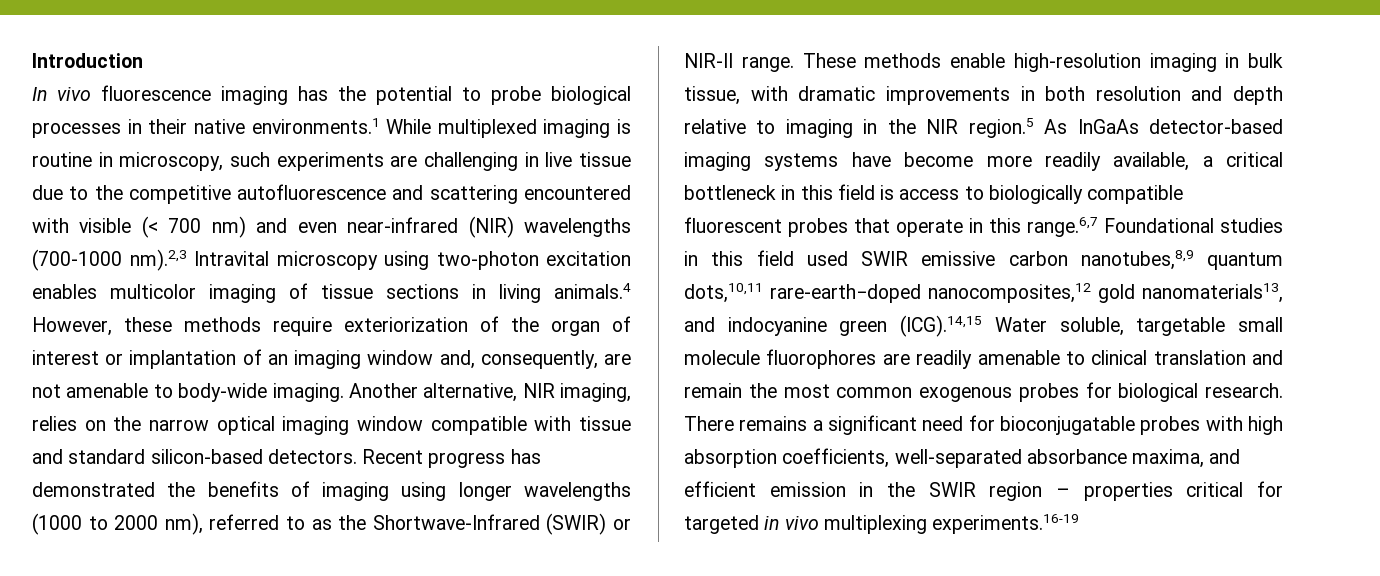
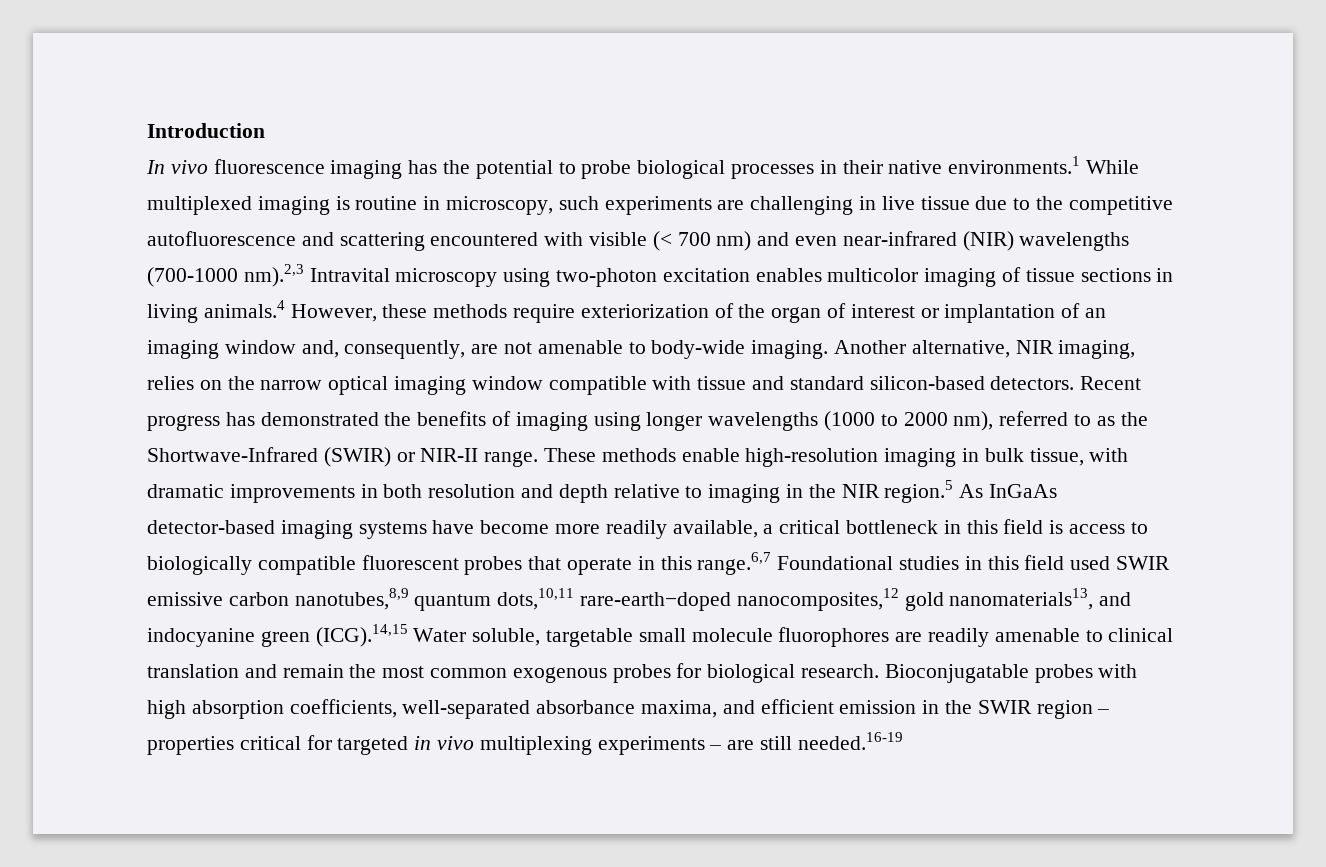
[684,415,1135,435] There remains a significant need for bioconjugatable -> [884,664,1029,683] Bioconjugatable
[932,514,1080,534] experiments.16-19 -> [597,732,903,755] experiments – are still needed.16-19

